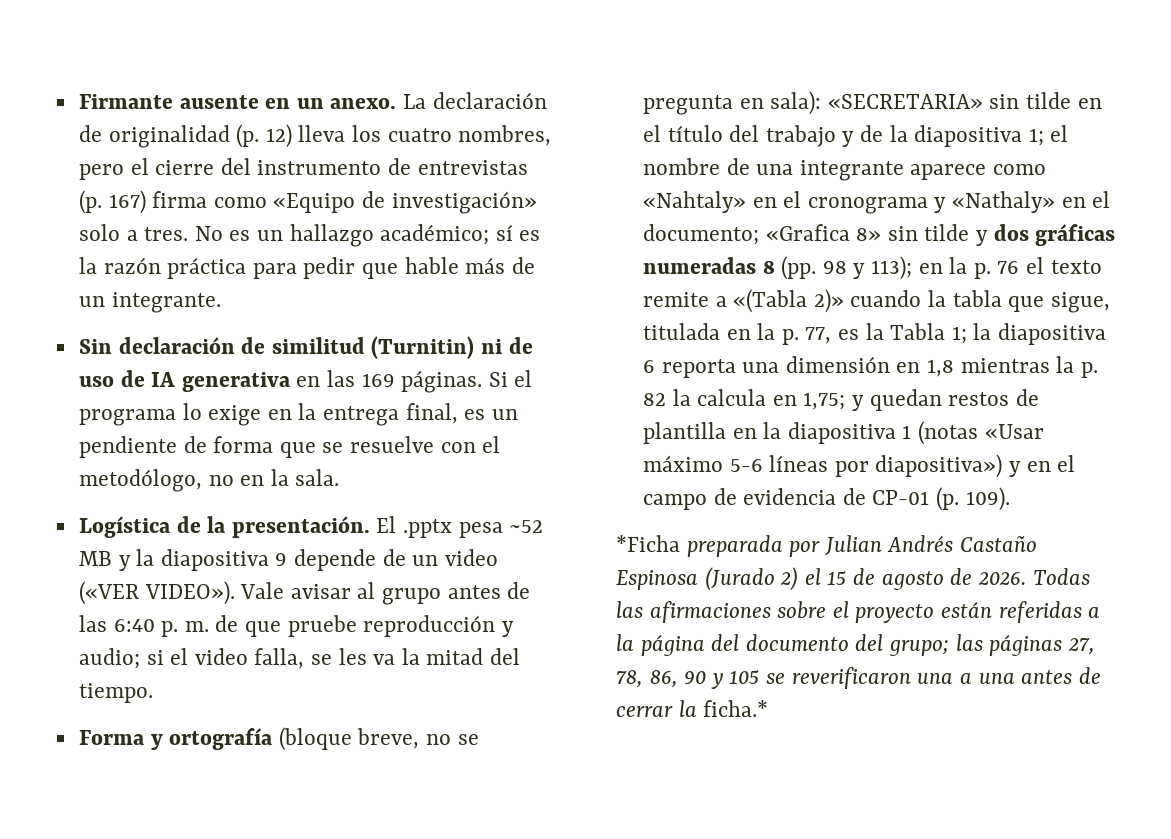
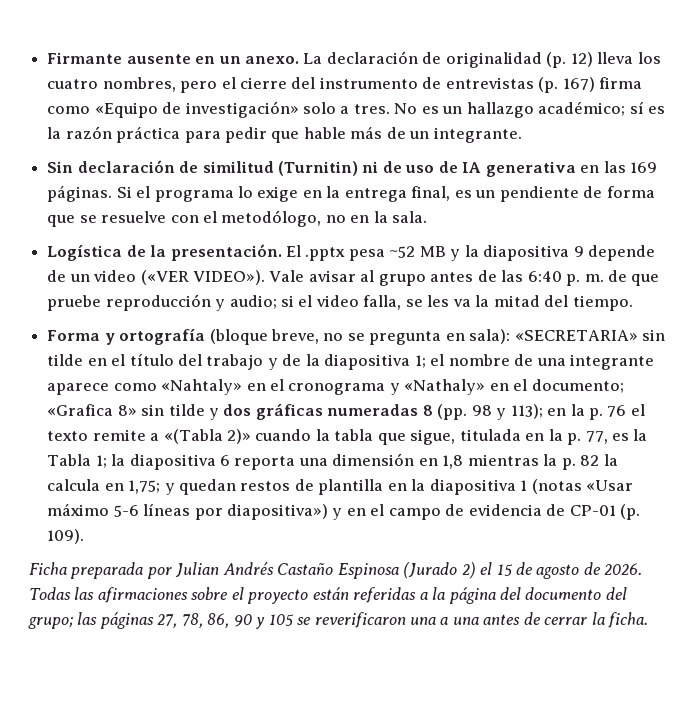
[616,535,680,552] *Ficha -> [29,562,67,575] Ficha
[703,700,769,717] ficha.* -> [608,612,649,628] ficha.

